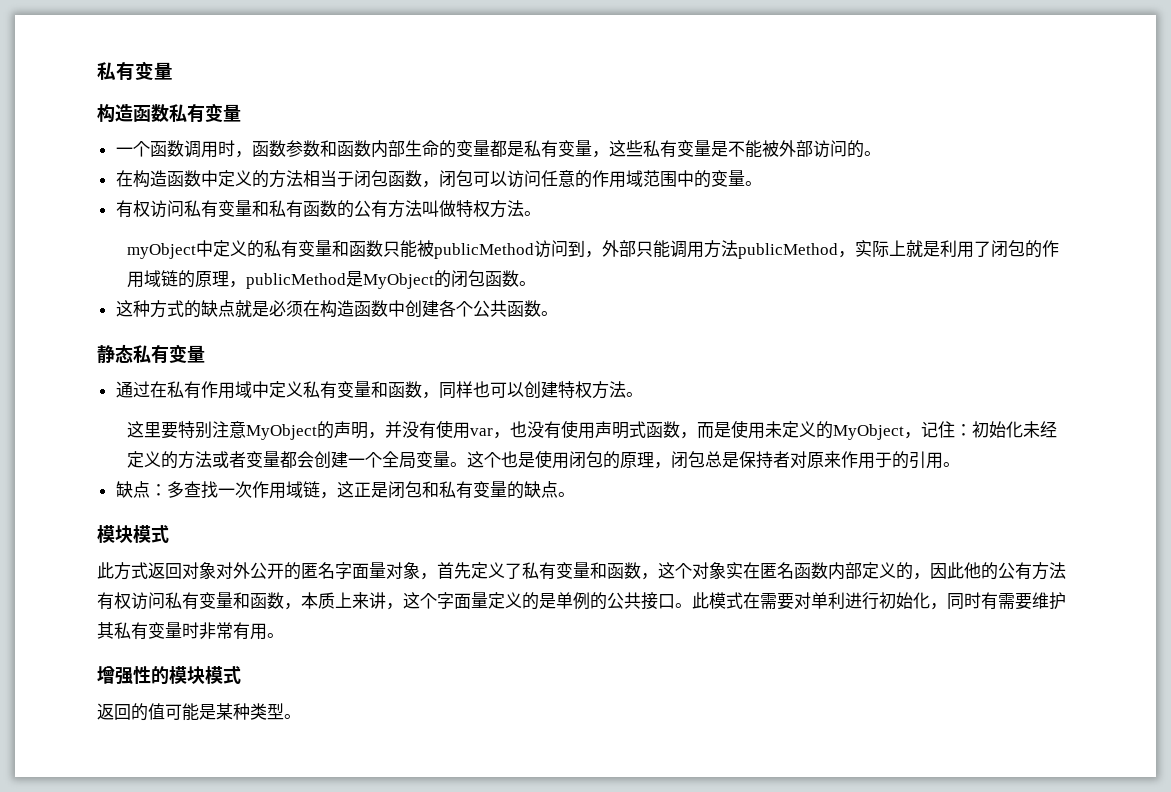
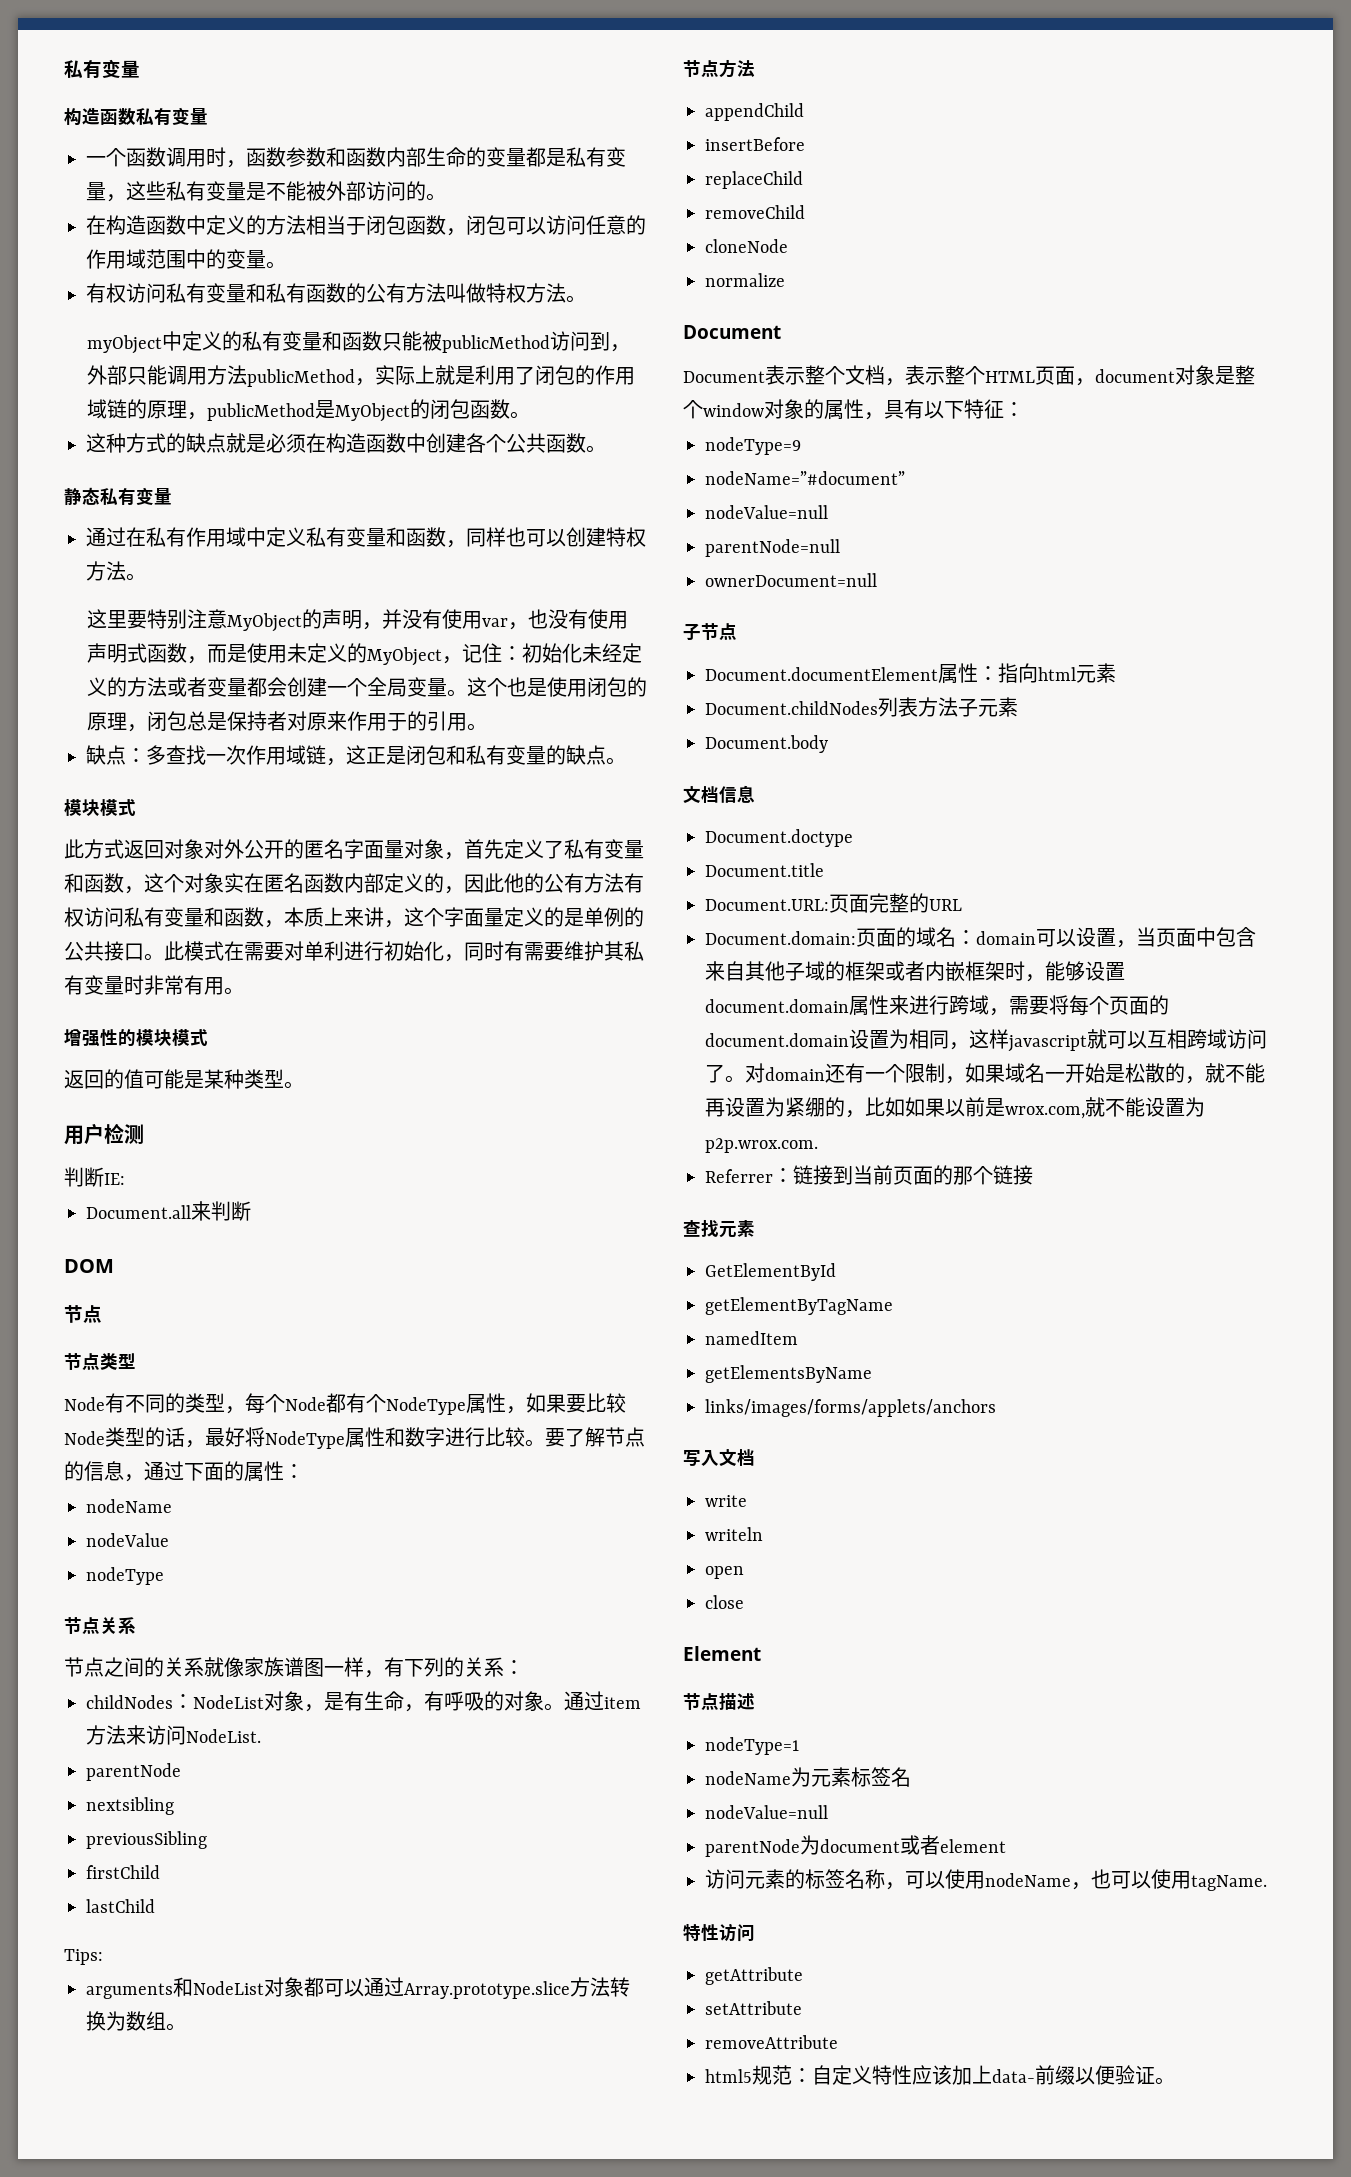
(301, 716) none -> [64,1123,144,1145] [64,1167,125,1187] [86,1201,251,1221] [64,1259,114,1273] [64,1305,102,1323] [64,1353,136,1370] [64,1393,626,1415] [64,1427,645,1449] [64,1461,304,1482] [86,1499,172,1513] [86,1533,169,1547] [86,1567,164,1585] [64,1617,136,1634] [64,1657,524,1678] [86,1691,641,1712] [86,1725,261,1745] [86,1763,181,1781] [86,1797,174,1815] [86,1831,207,1849] [86,1865,160,1879] [86,1899,155,1913] [64,1949,103,1965] [86,1977,630,1999] [86,2011,186,2031] [683,59,755,78] [705,103,804,121] [705,137,805,151] [705,171,803,189] [705,205,805,219] [705,239,788,253] [705,273,785,287] [683,325,781,339] [683,365,1255,386] [683,399,1024,420] [705,437,801,455] [705,471,905,485] [705,505,828,519] [705,539,840,557] [705,573,877,587] [683,623,737,641] [705,663,1116,684] [705,697,1018,717] [705,735,828,753] [683,785,755,804] [705,829,853,847] [705,863,824,877] [705,893,962,913] [705,927,1256,948] [705,961,1125,982] [705,995,1169,1016] [705,1029,1267,1052] [705,1063,1265,1084] [705,1097,1205,1119] [705,1138,818,1153] [705,1165,1033,1185] [683,1219,755,1238] [705,1263,836,1281] [705,1297,893,1315] [705,1331,798,1345] [705,1365,872,1383] [705,1399,996,1417] [683,1449,755,1467] [705,1495,747,1507] [705,1527,763,1541] [705,1566,744,1579] [705,1595,744,1609] [683,1646,761,1661] [683,1693,755,1710] [705,1737,799,1755] [705,1767,911,1787] [705,1805,828,1819] [705,1835,1006,1857] [705,1869,1267,1891] [683,1923,755,1942] [705,1967,803,1985] [705,2001,802,2015] [705,2035,838,2049] [705,2065,1175,2085] // 用户检测 // 判断IE: // Document.all来判断 // DOM // 节点 // 节点类型 // Node有不同的类型，每个Node都有个NodeType属性，如果要比较Node类型的话，最好将NodeType属性和数字进行比较。要了解节点的信息，通过下面的属性： // nodeName // nodeValue // nodeType // 节点关系 // 节点之间的关系就像家族谱图一样，有下列的关系： // childNodes：NodeList对象，是有生命，有呼吸的对象。通过item方法来访问NodeList. // parentNode // nextsibling // previousSibling // firstChild // lastChild // Tips: // arguments和NodeList对象都可以通过Array.prototype.slice方法转换为数组。 // 节点方法 // appendChild // insertBefore // replaceChild // removeChild // cloneNode // normalize // Document // Document表示整个文档，表示整个HTML页面，document对象是整个window对象的属性，具有以下特征： // nodeType=9 // nodeName=”#document” // nodeValue=null // parentNode=null // ownerDocument=null // 子节点 // Document.documentElement属性：指向html元素 // Document.childNodes列表方法子元素 // Document.body // 文档信息 // Document.doctype // Document.title // Document.URL:页面完整的URL // Document.domain:页面的域名：domain可以设置，当页面中包含来自其他子域的框架或者内嵌框架时，能够设置document.domain属性来进行跨域，需要将每个页面的document.domain设置为相同，这样javascript就可以互相跨域访问了。对domain还有一个限制，如果域名一开始是松散的，就不能再设置为紧绷的，比如如果以前是wrox.com,就不能设置为p2p.wrox.com. // Referrer：链接到当前页面的那个链接 // 查找元素 // GetElementById // getElementByTagName // namedItem // getElementsByName // links/images/forms/applets/anchors // 写入文档 // write // writeln // open // close // Element // 节点描述 // nodeType=1 // nodeName为元素标签名 // nodeValue=null // parentNode为document或者element // 访问元素的标签名称，可以使用nodeName，也可以使用tagName. // 特性访问 // getAttribute // setAttribute // removeAttribute // html5规范：自定义特性应该加上data-前缀以便验证。

